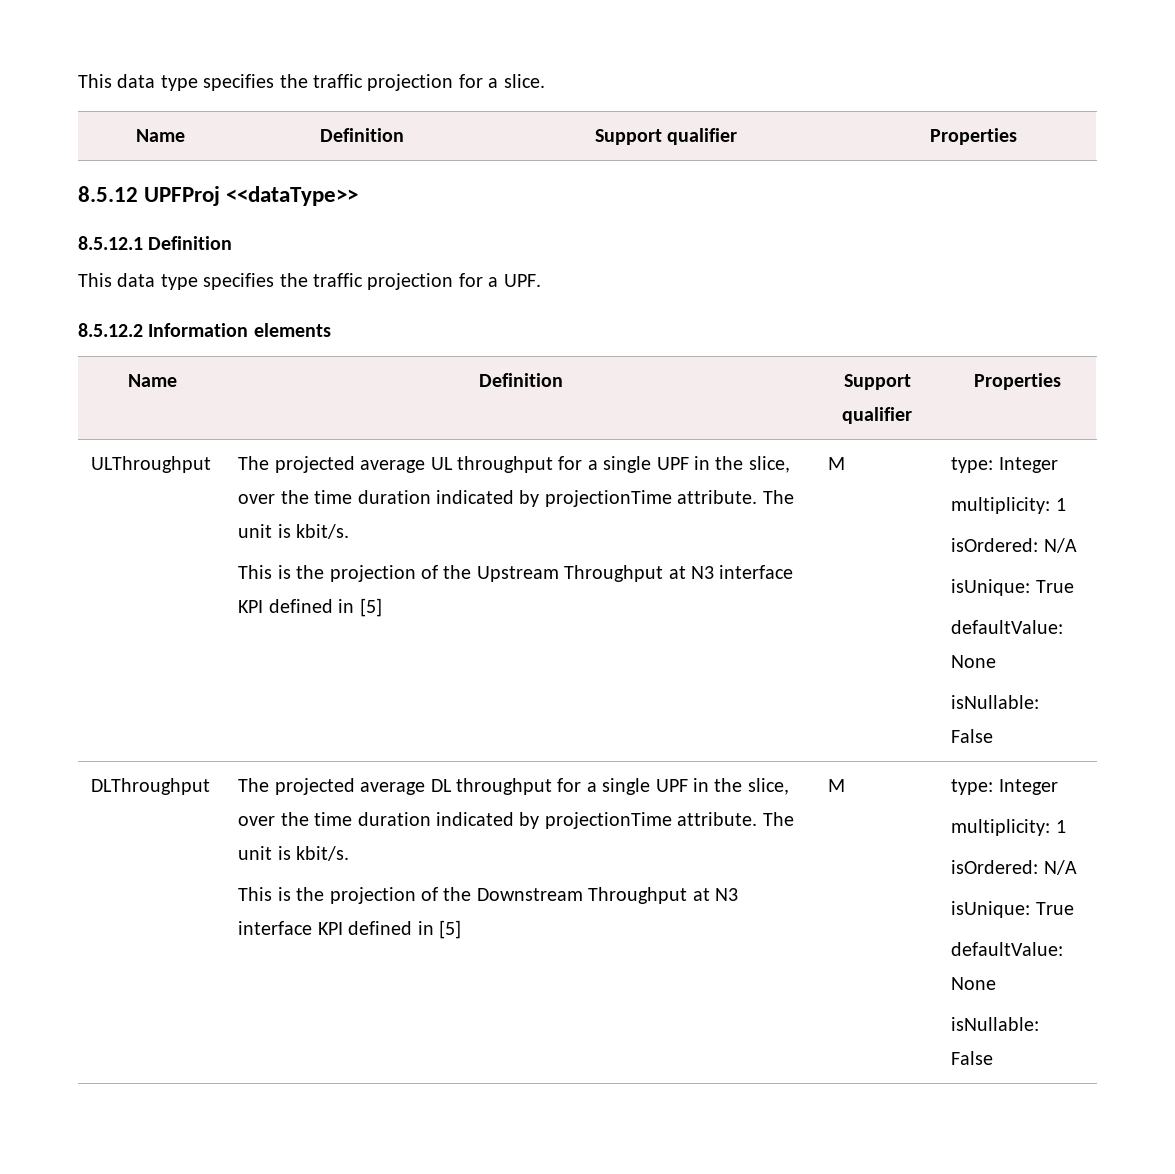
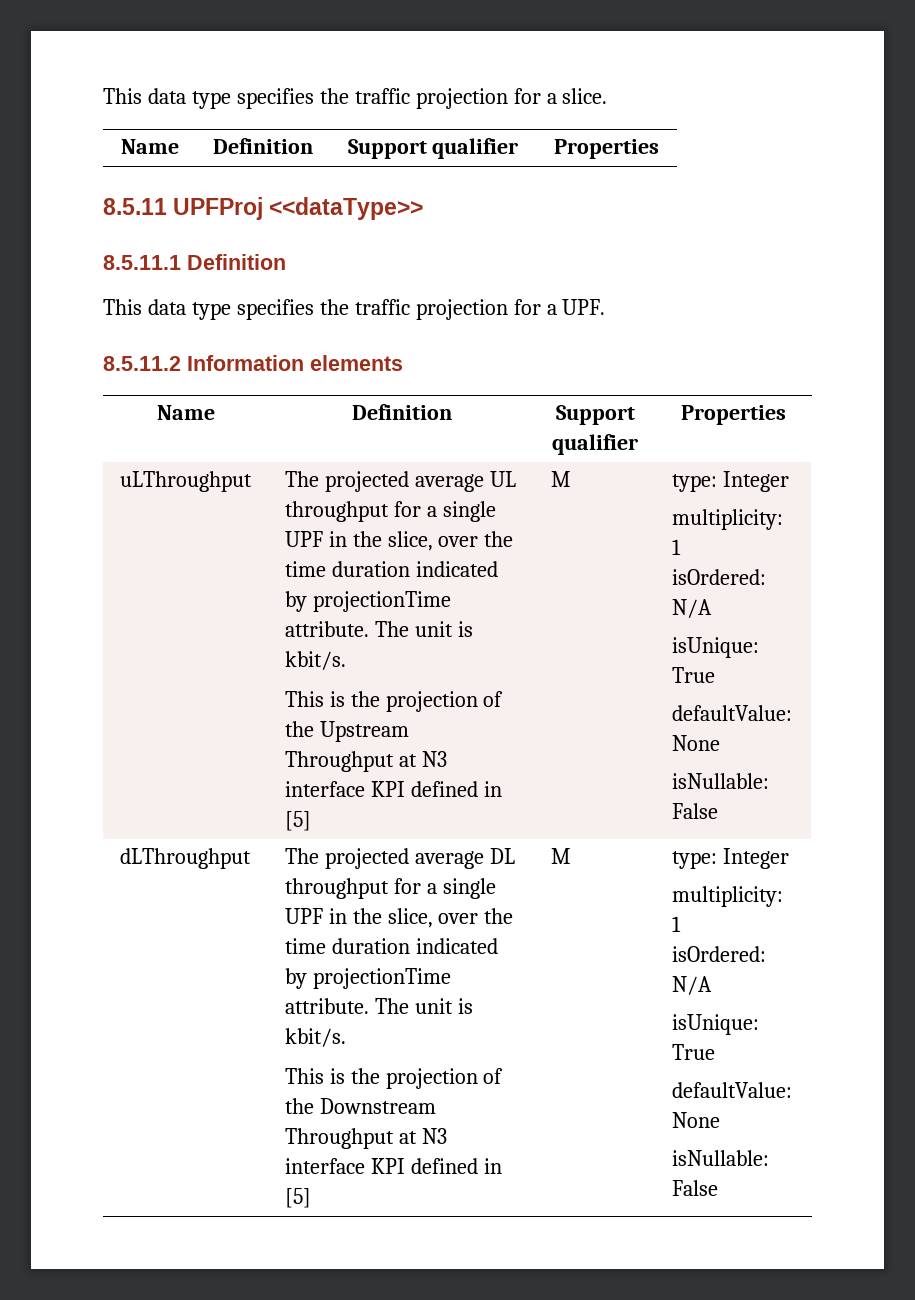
[78,186,138,202] 8.5.12 -> [103,198,167,215] 8.5.11
[78,236,143,250] 8.5.12.1 -> [103,255,181,270] 8.5.11.1
[78,323,143,337] 8.5.12.2 -> [103,356,181,371] 8.5.11.2
[91,456,212,473] ULThroughput -> [119,471,252,492] uLThroughput
[91,778,211,795] DLThroughput -> [119,848,251,869] dLThroughput

